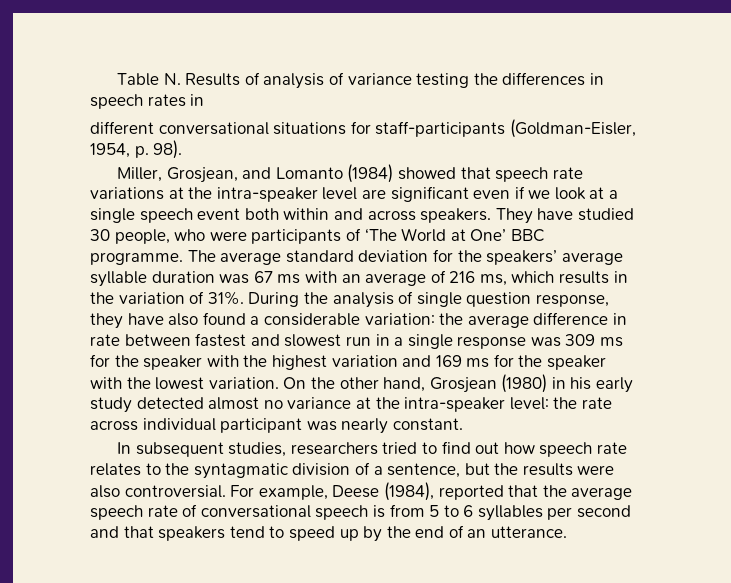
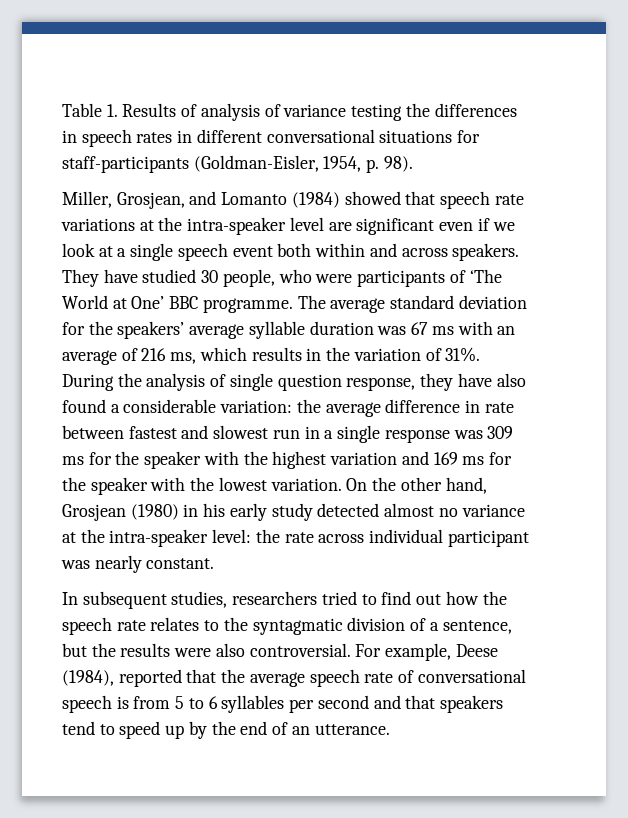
[163,73,181,85] N. -> [106,104,118,117] 1.
(205, 100) // -> (193, 136) none
(535, 448) none -> [482,591,507,605] the

